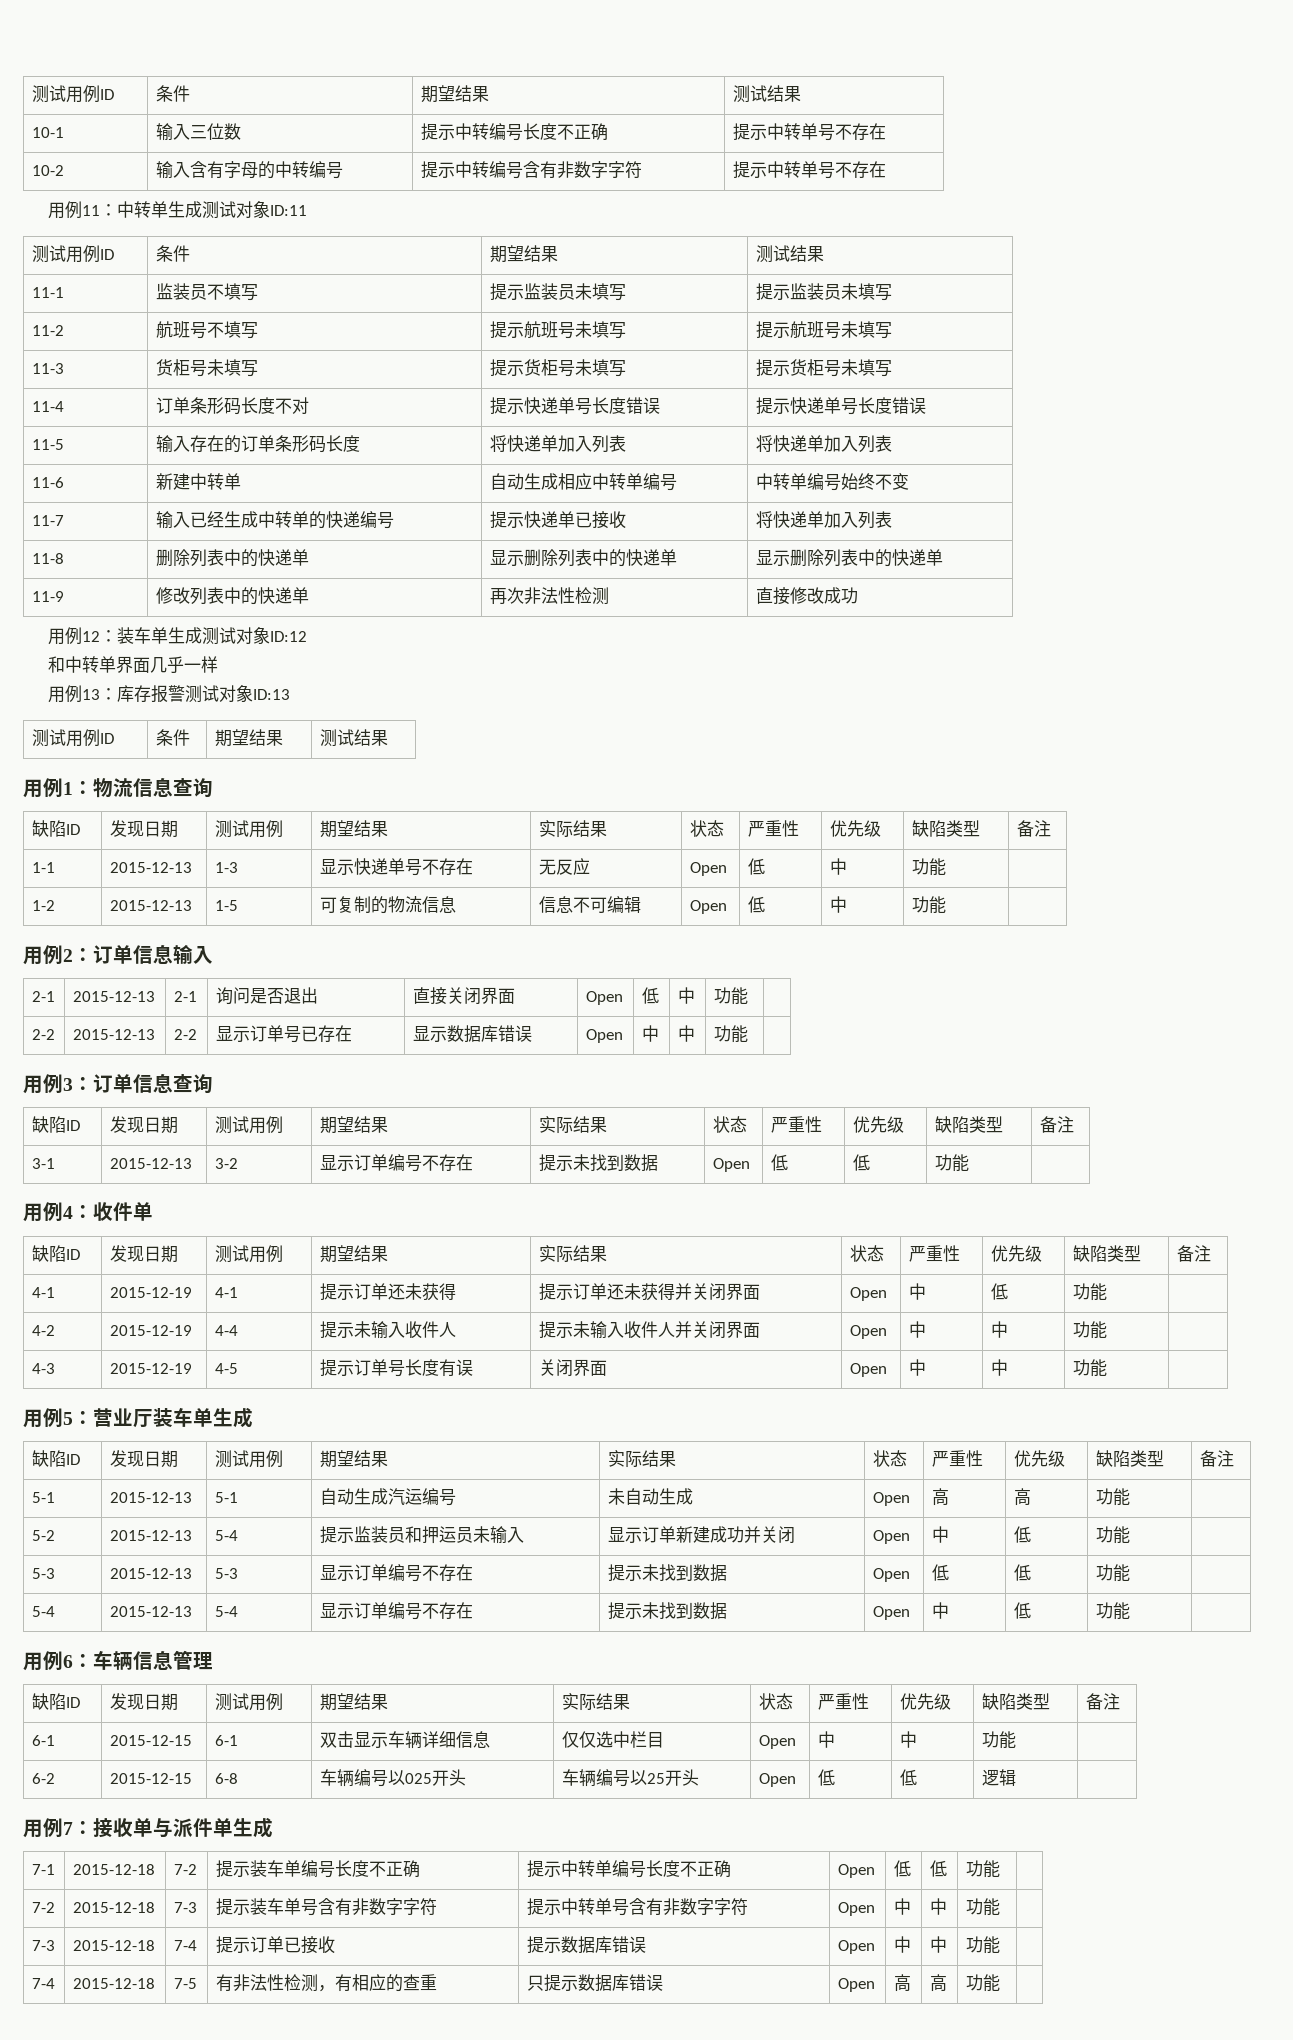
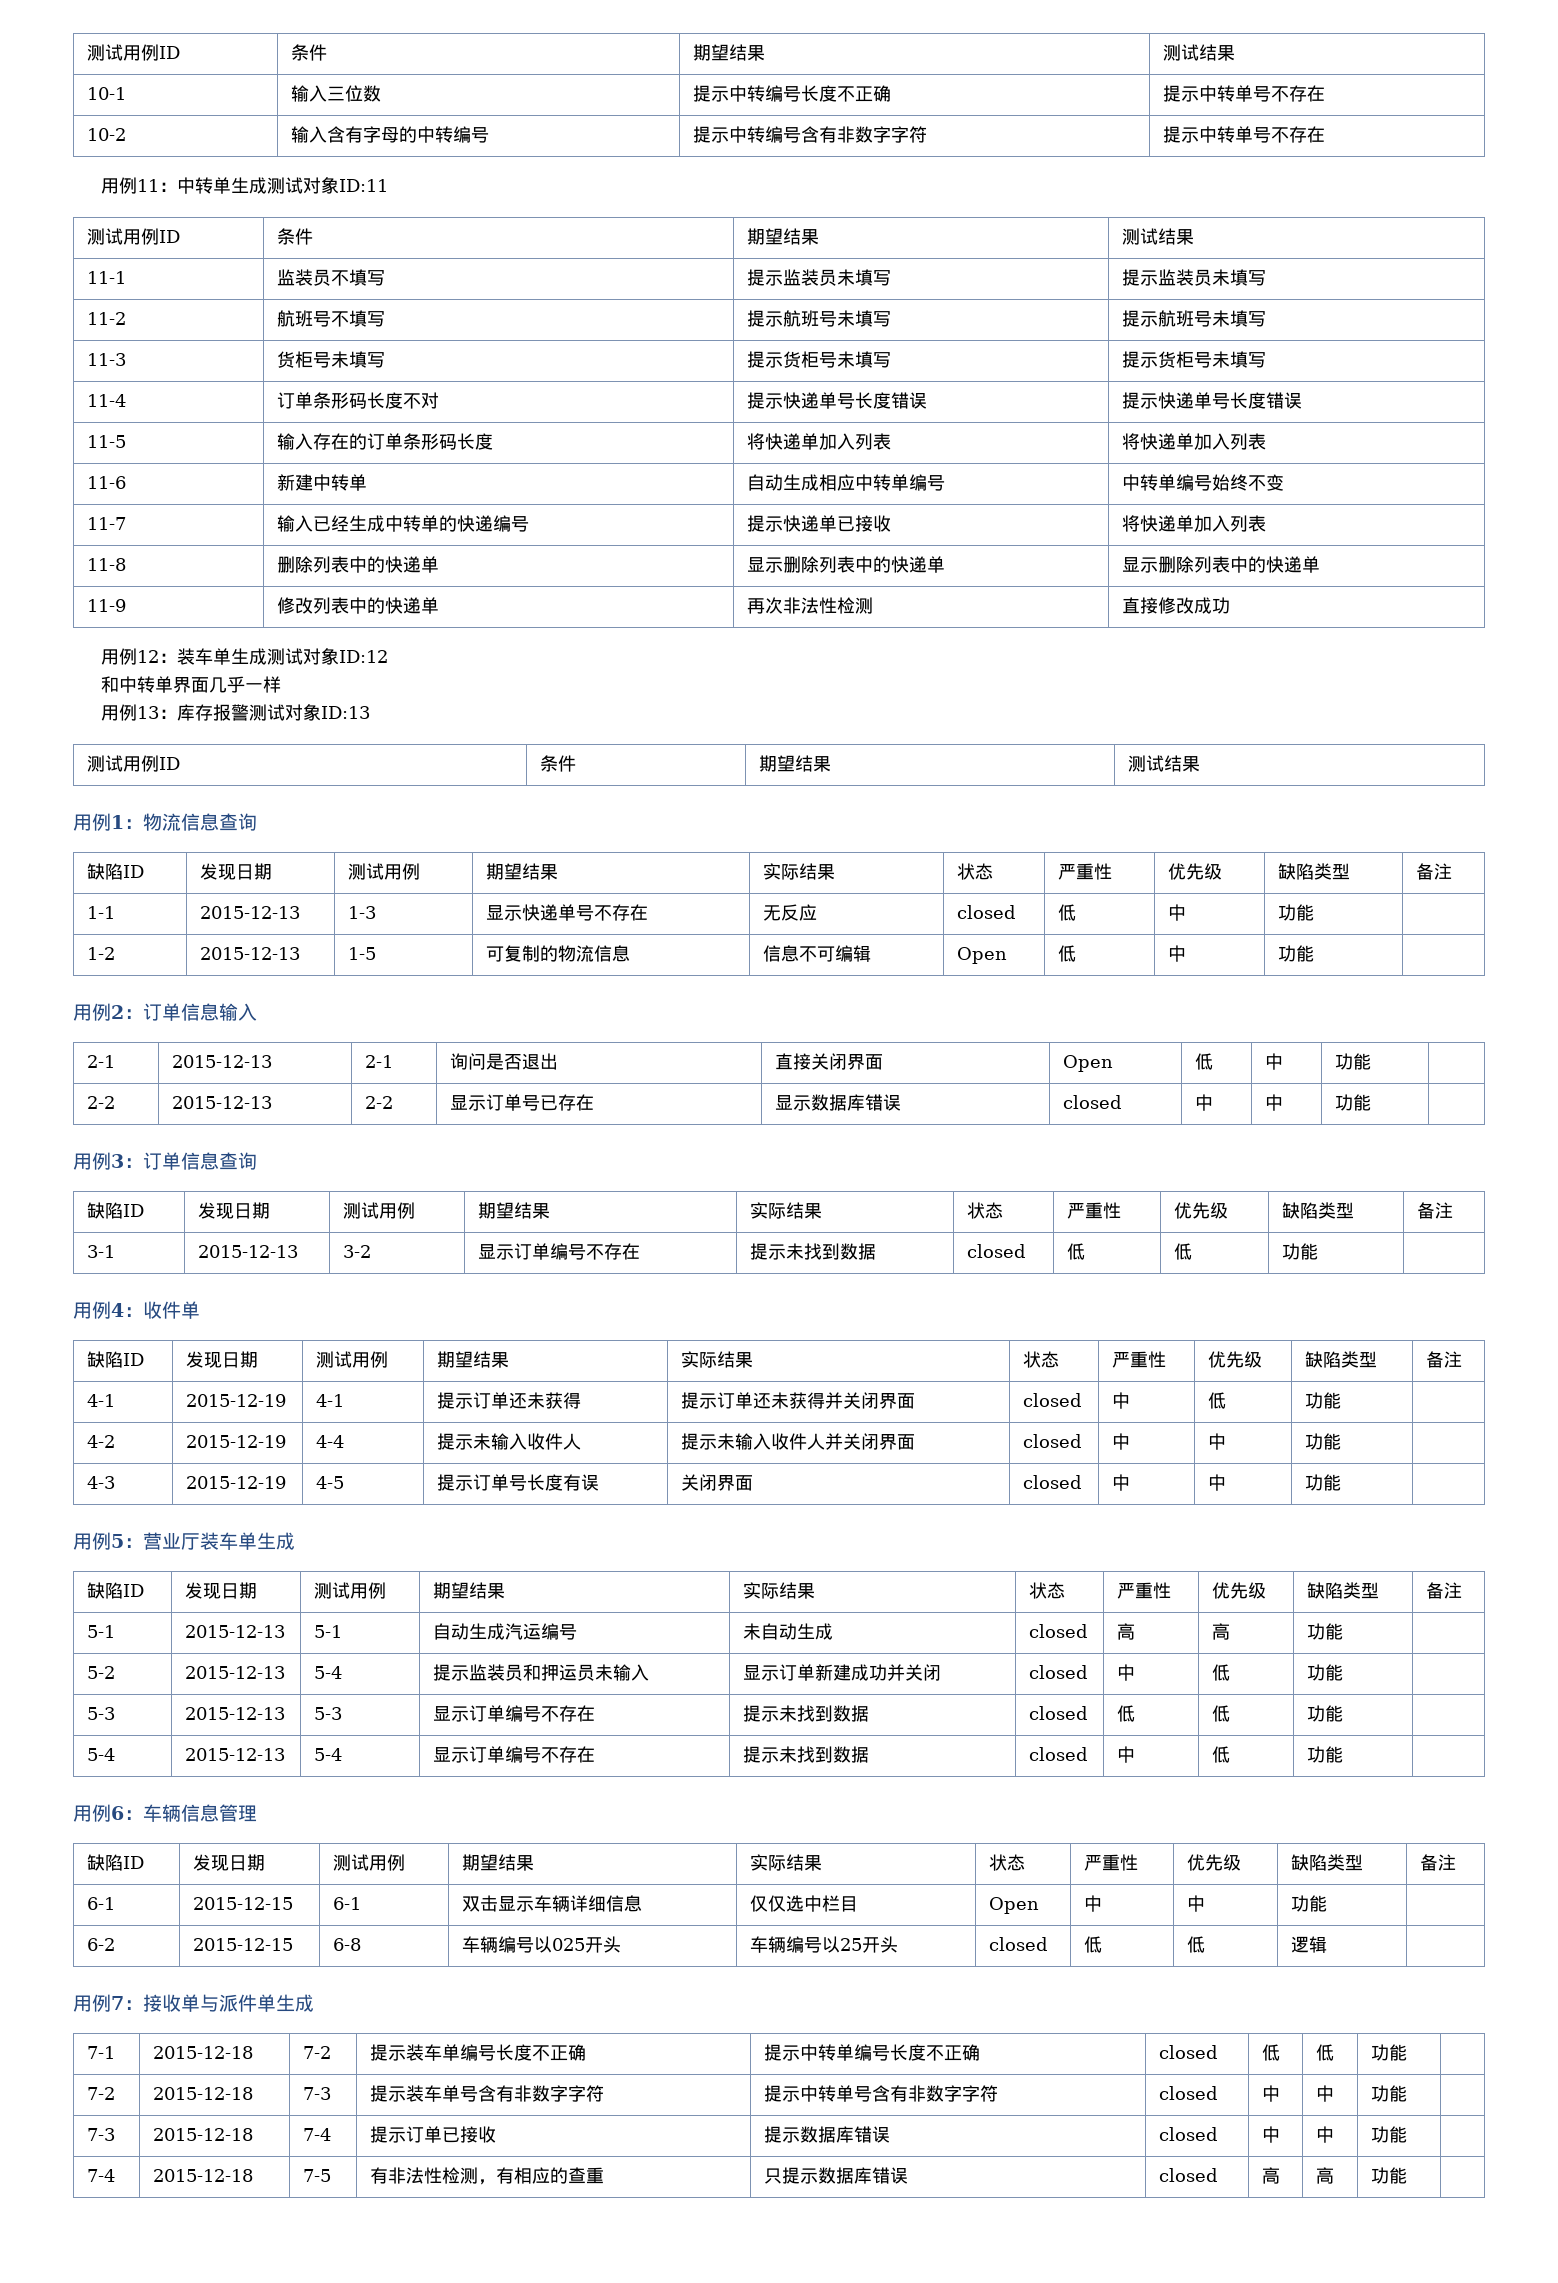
[689,862,727,876] Open -> [957,905,1017,919] closed
[585,1029,623,1043] Open -> [1063,1095,1123,1109] closed
[712,1158,750,1172] Open -> [967,1244,1027,1258] closed
[849,1287,887,1301] Open -> [1023,1393,1083,1407] closed
[849,1325,887,1339] Open -> [1023,1434,1083,1448] closed
[849,1363,887,1377] Open -> [1023,1475,1083,1489] closed
[872,1492,910,1506] Open -> [1029,1624,1089,1638] closed
[872,1530,910,1544] Open -> [1029,1665,1089,1679] closed
[872,1568,910,1582] Open -> [1029,1706,1089,1720] closed
[872,1606,910,1620] Open -> [1029,1747,1089,1761] closed
[758,1773,796,1787] Open -> [989,1937,1049,1951] closed
[837,1864,875,1878] Open -> [1159,2045,1219,2059] closed
[837,1902,875,1916] Open -> [1159,2086,1219,2100] closed
[837,1940,875,1954] Open -> [1159,2127,1219,2141] closed
[837,1978,875,1992] Open -> [1159,2168,1219,2182] closed

